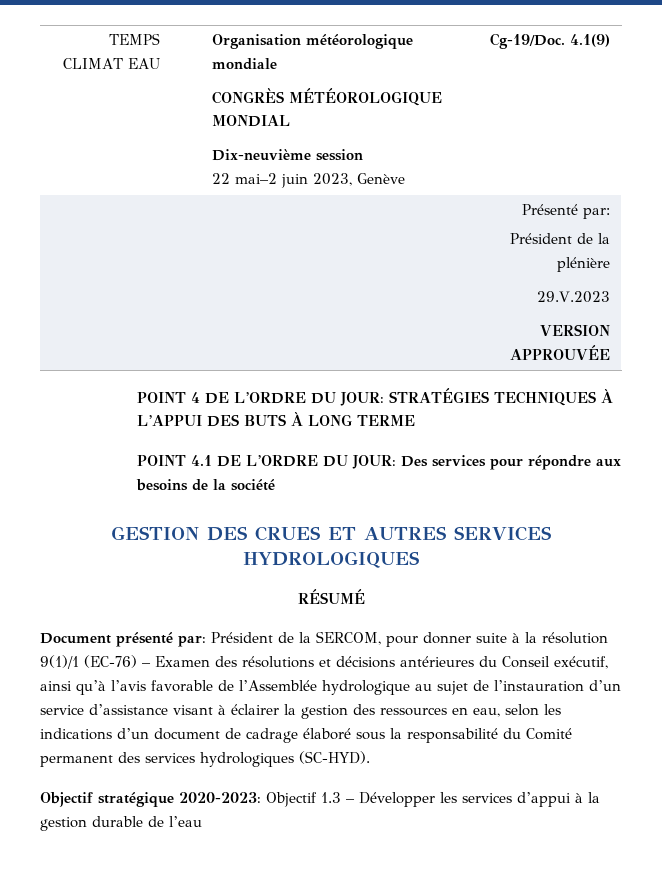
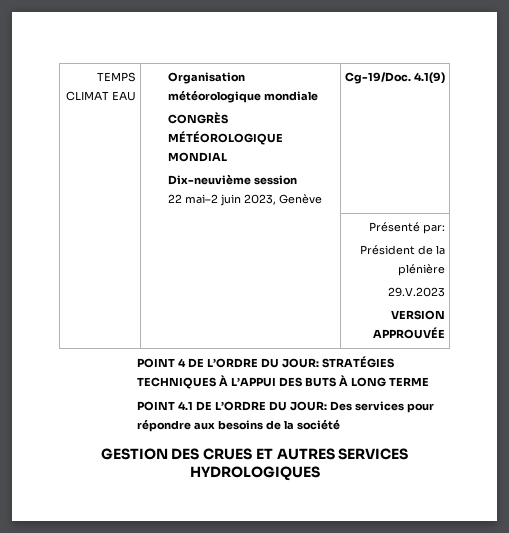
[297,589,365,604] [40,631,608,647] [40,655,608,669] [40,680,621,695] [40,704,561,719] [40,728,572,743] [40,751,370,767] [40,792,600,807] [40,816,202,831] // RÉSUMÉ // Document présenté par: Président de la SERCOM, pour donner suite à la résolution 9(1)/1 (EC-76) – Examen des résolutions et décisions antérieures du Conseil exécutif, ainsi qu’à l’avis favorable de l’Assemblée hydrologique au sujet de l’instauration d’un service d’assistance visant à éclairer la gestion des ressources en eau, selon les indications d’un document de cadrage élaboré sous la responsabilité du Comité permanent des services hydrologiques (SC-HYD). // Objectif stratégique 2020-2023: Objectif 1.3 – Développer les services d’appui à la gestion durable de l’eau -> (320, 473) none

